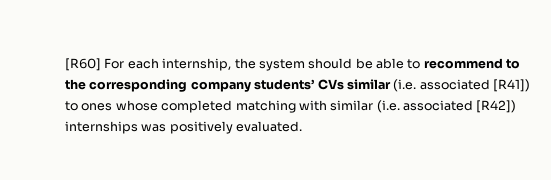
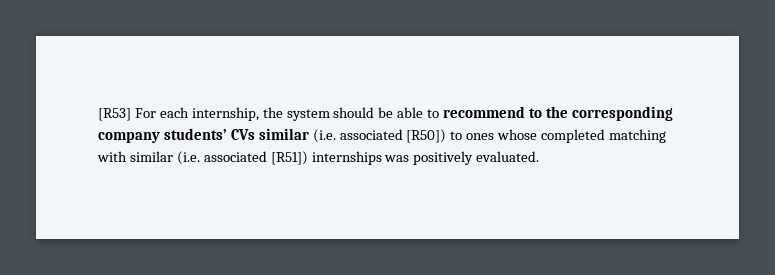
[65,58,101,71] [R60] -> [98,108,131,121] [R53]
[493,79,530,92] [R41]) -> [406,129,447,143] [R50])
[476,100,517,113] [R42]) -> [270,151,308,165] [R51])

